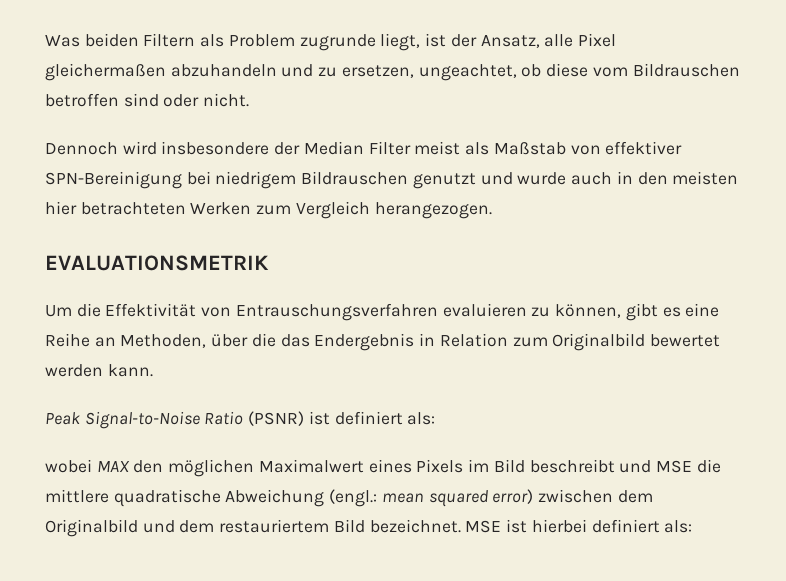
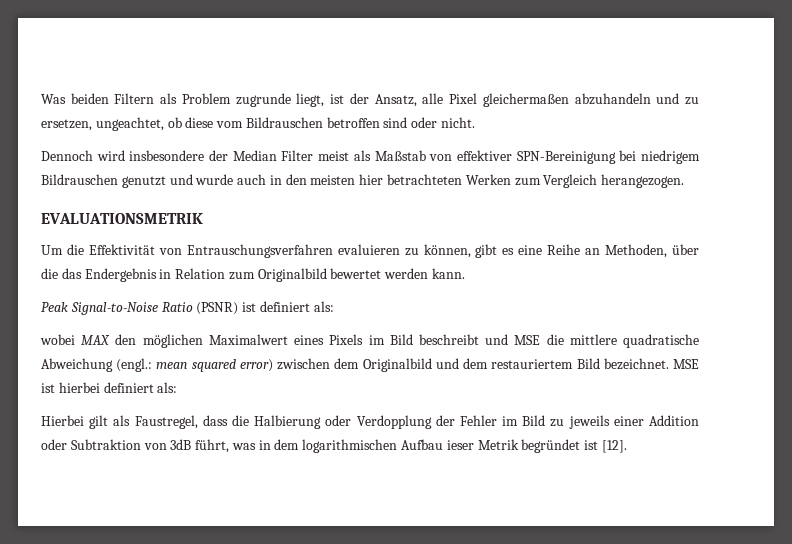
(693, 526) none -> [41,415,699,429] [41,439,627,453] // Hierbei gilt als Faustregel, dass die Halbierung oder Verdopplung der Fehler im Bild zu jeweils einer Addition oder Subtraktion von 3dB führt, was in dem logarithmischen Aufbau ieser Metrik begründet ist [12].

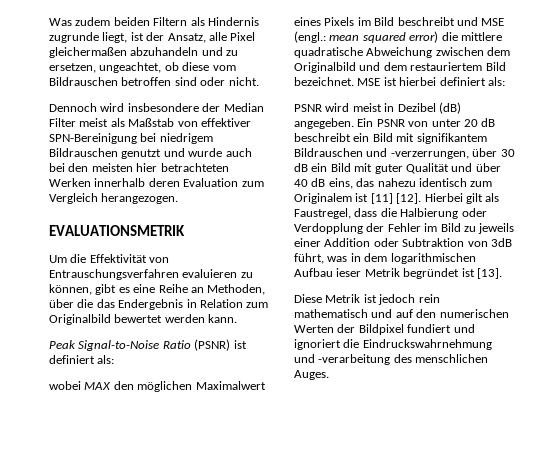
(66, 99) none -> [75,17,111,26] zudem
[181,93,231,104] Problem -> [207,17,259,26] Hindernis
[269,175,282,185] in -> [49,163,65,172] bei
(511, 179) none -> [94,178,239,187] innerhalb deren Evaluation
[546,334,699,348] [41,358,273,372] die mittlere quadratische Abweichung (engl.: mean squared error) -> [294,31,502,43] [294,47,433,58] (engl.: mean squared error) die mittlere quadratische Abweichung
(178, 387) none -> [294,102,461,114] [294,118,496,129] [294,133,487,144] [294,148,515,159] [294,163,501,174] [294,178,493,189] [294,193,422,204] PSNR wird meist in Dezibel (dB) angegeben. Ein PSNR von unter 20 dB beschreibt ein Bild mit signifikantem Bildrauschen und -verzerrungen, über 30 dB ein Bild mit guter Qualität und über 40 dB eins, das nahezu identisch zum Originalem ist [11] [12].
[601,440,627,453] [12]. -> [476,268,502,279] [294,294,440,305] [294,309,509,318] [294,324,475,335] [294,339,492,350] [294,354,489,365] [294,370,329,380] [13]. // Diese Metrik ist jedoch rein mathematisch und auf den numerischen Werten der Bildpixel fundiert und ignoriert die Eindruckswahrnehmung und -verarbeitung des menschlichen Auges.

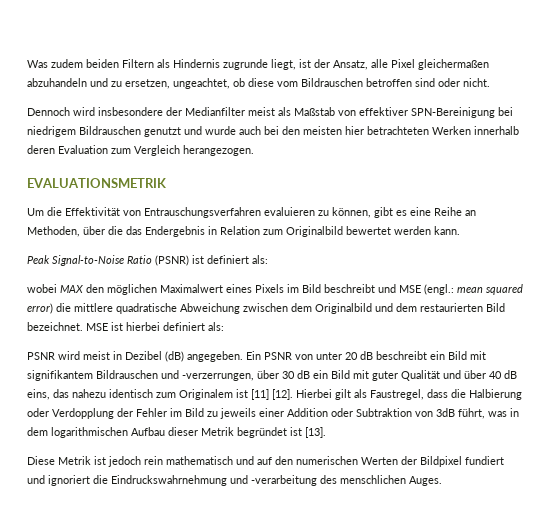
[223,103,264,112] [49,118,76,127] Median Filter -> [185,107,245,116] Medianfilter
[410,62,483,71] restauriertem -> [420,303,483,312] restaurierten
[336,268,362,277] ieser -> [168,427,198,436] dieser

